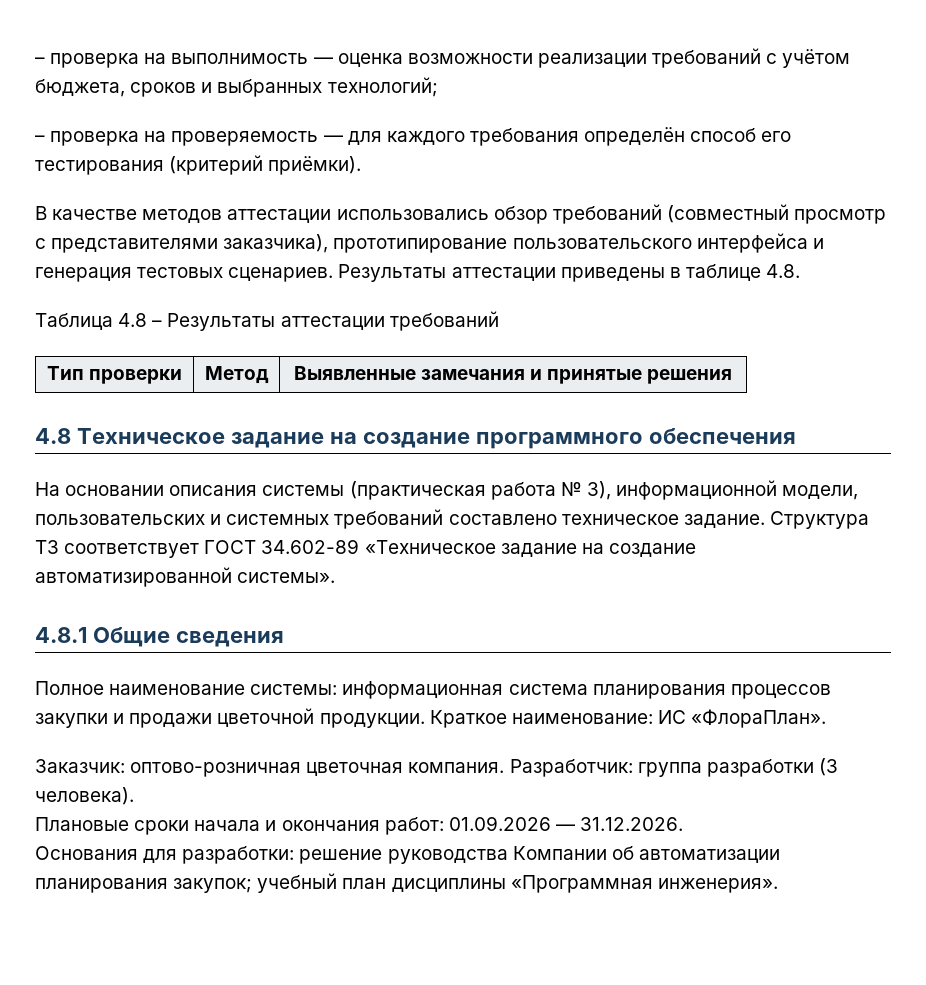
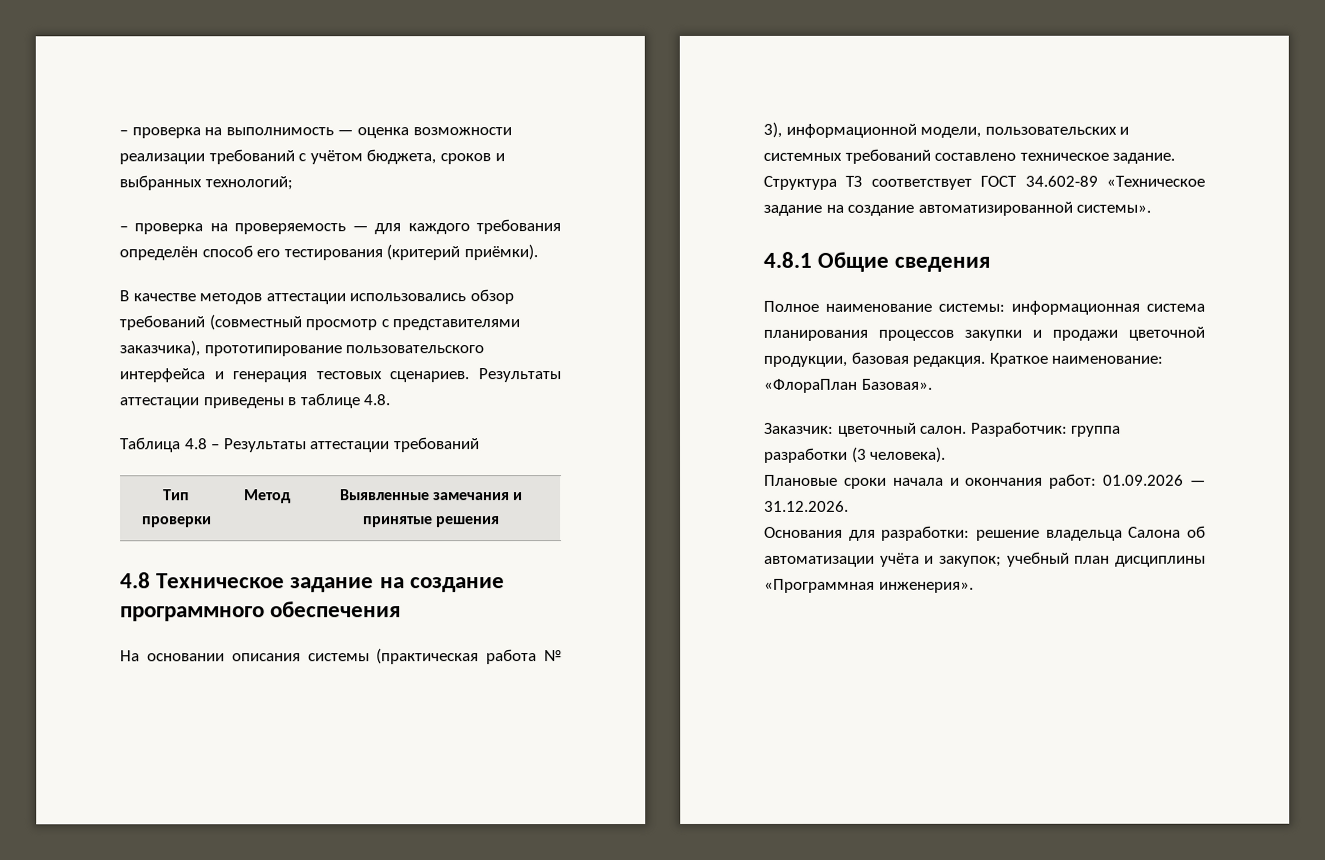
[319,709,827,728] [35,759,505,777] продукции. Краткое наименование: ИС «ФлораПлан». // Заказчик: оптово-розничная цветочная компания. -> [763,351,1164,367] [763,378,932,393] [763,422,968,437] продукции, базовая редакция. Краткое наименование: «ФлораПлан Базовая». // Заказчик: цветочный салон.
[387,846,780,864] [35,878,168,893] руководства Компании об автоматизации планирования -> [1045,525,1206,541] [764,552,935,567] владельца Салона об автоматизации учёта и

